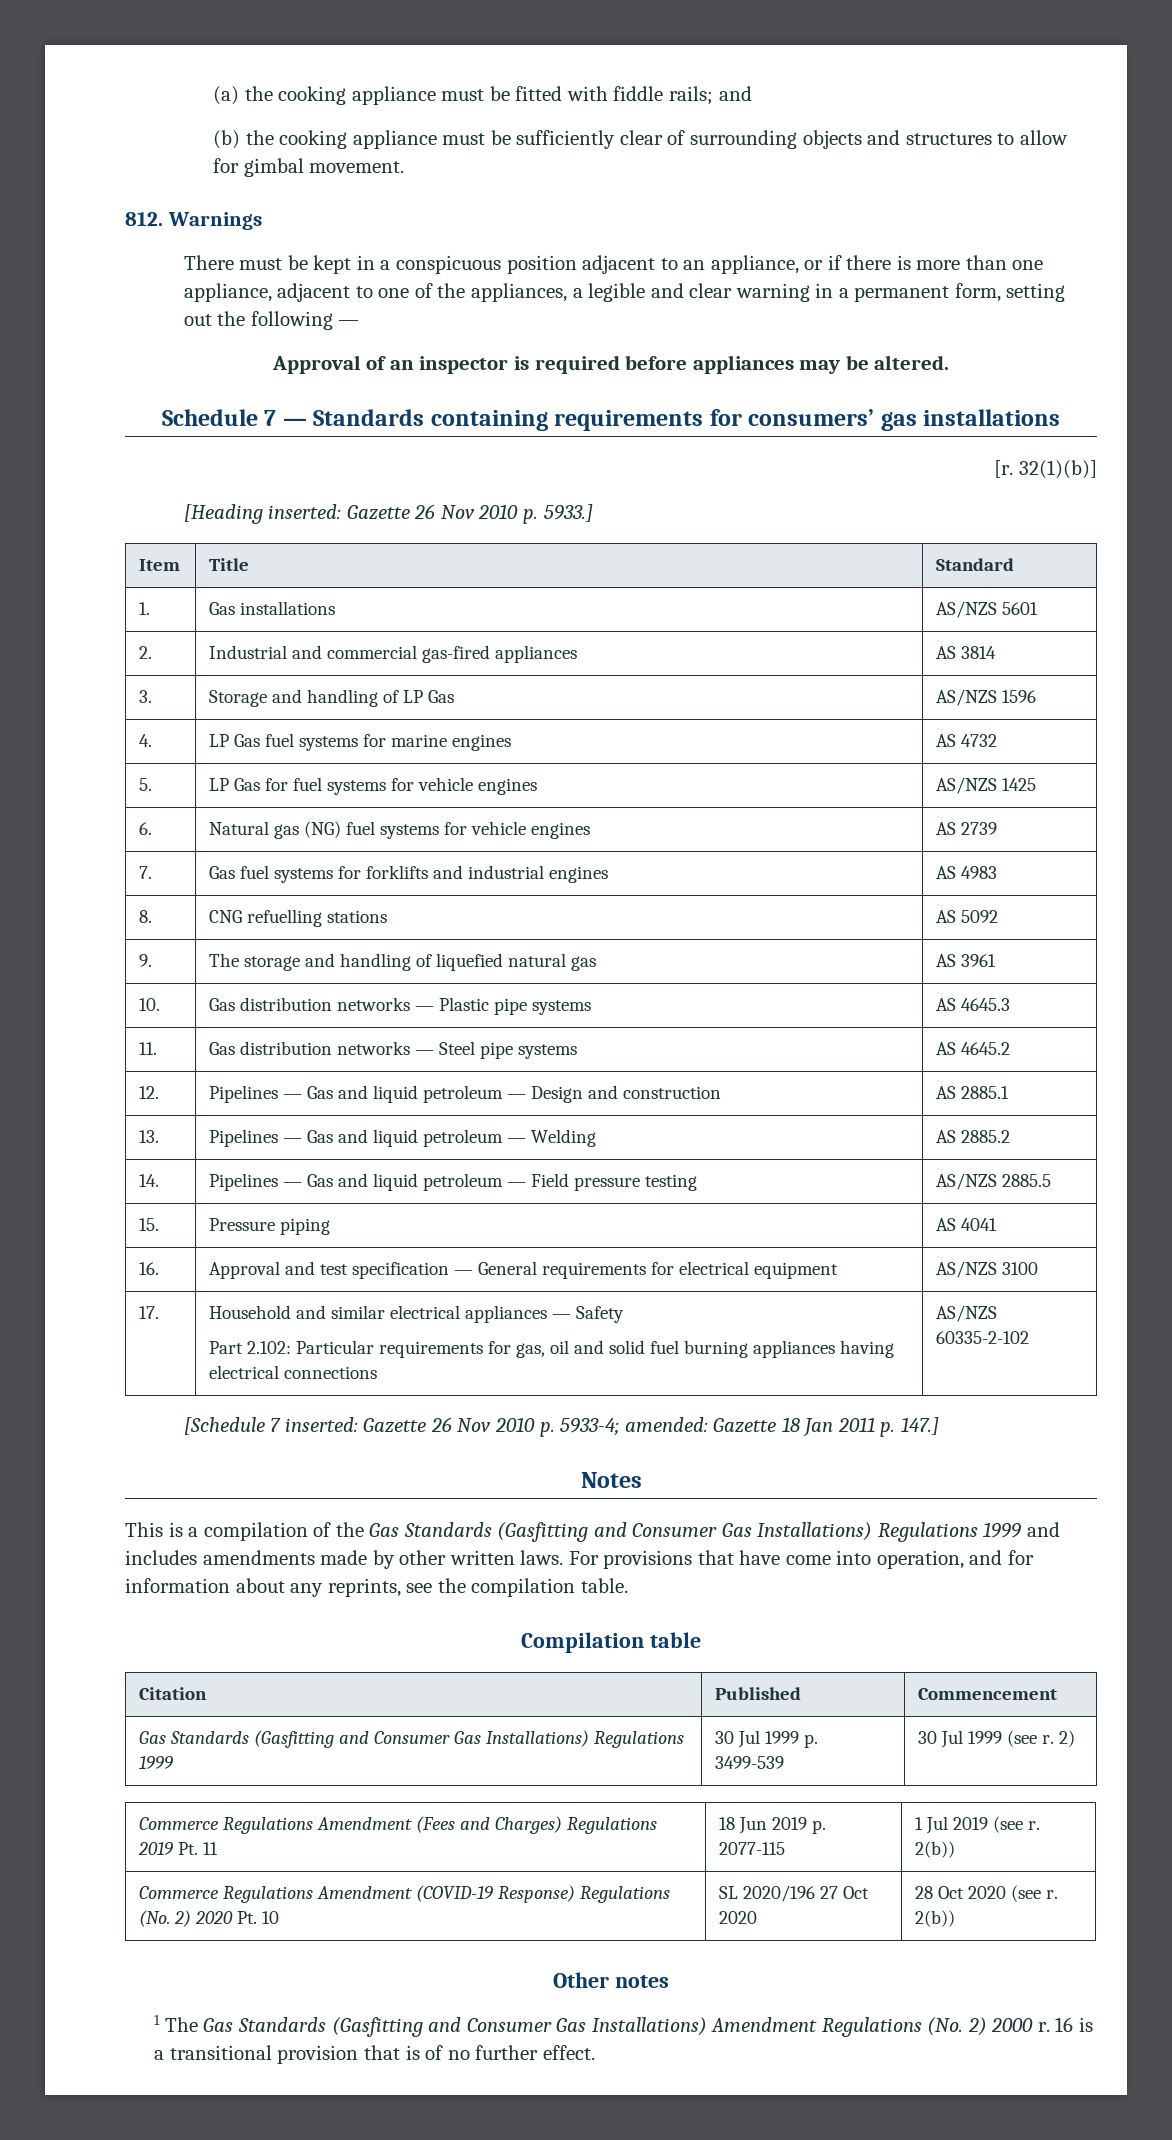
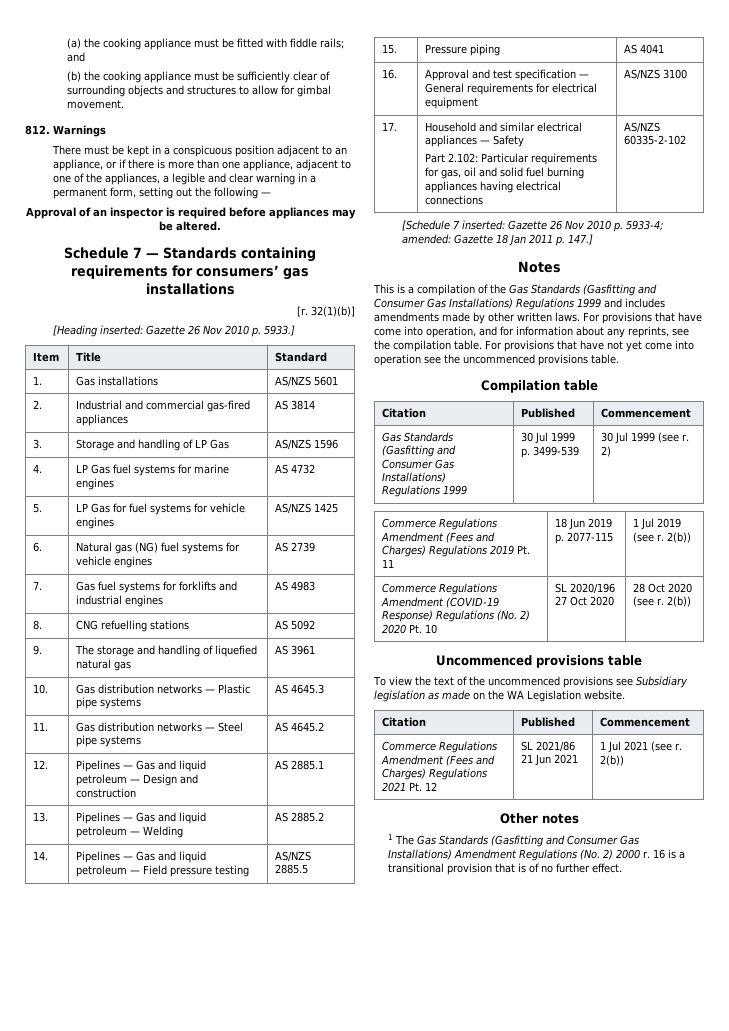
(628, 1585) none -> [485,340,694,352] [374,354,619,366] For provisions that have not yet come into operation see the uncommenced provisions table.
(956, 1918) none -> [436,655,642,668] [373,676,687,688] [374,690,625,702] [382,717,427,727] [521,717,576,727] [600,717,691,727] [382,741,498,753] [381,755,496,766] [382,768,488,780] [382,782,438,792] [521,741,576,752] [521,754,579,766] [600,741,683,753] [600,755,625,766] // Uncommenced provisions table // To view the text of the uncommenced provisions see Subsidiary legislation as made on the WA Legislation website. // Citation | Published | Commencement // Commerce Regulations Amendment (Fees and Charges) Regulations 2021 Pt. 12 | SL 2021/86 21 Jun 2021 | 1 Jul 2021 (see r. 2(b))

